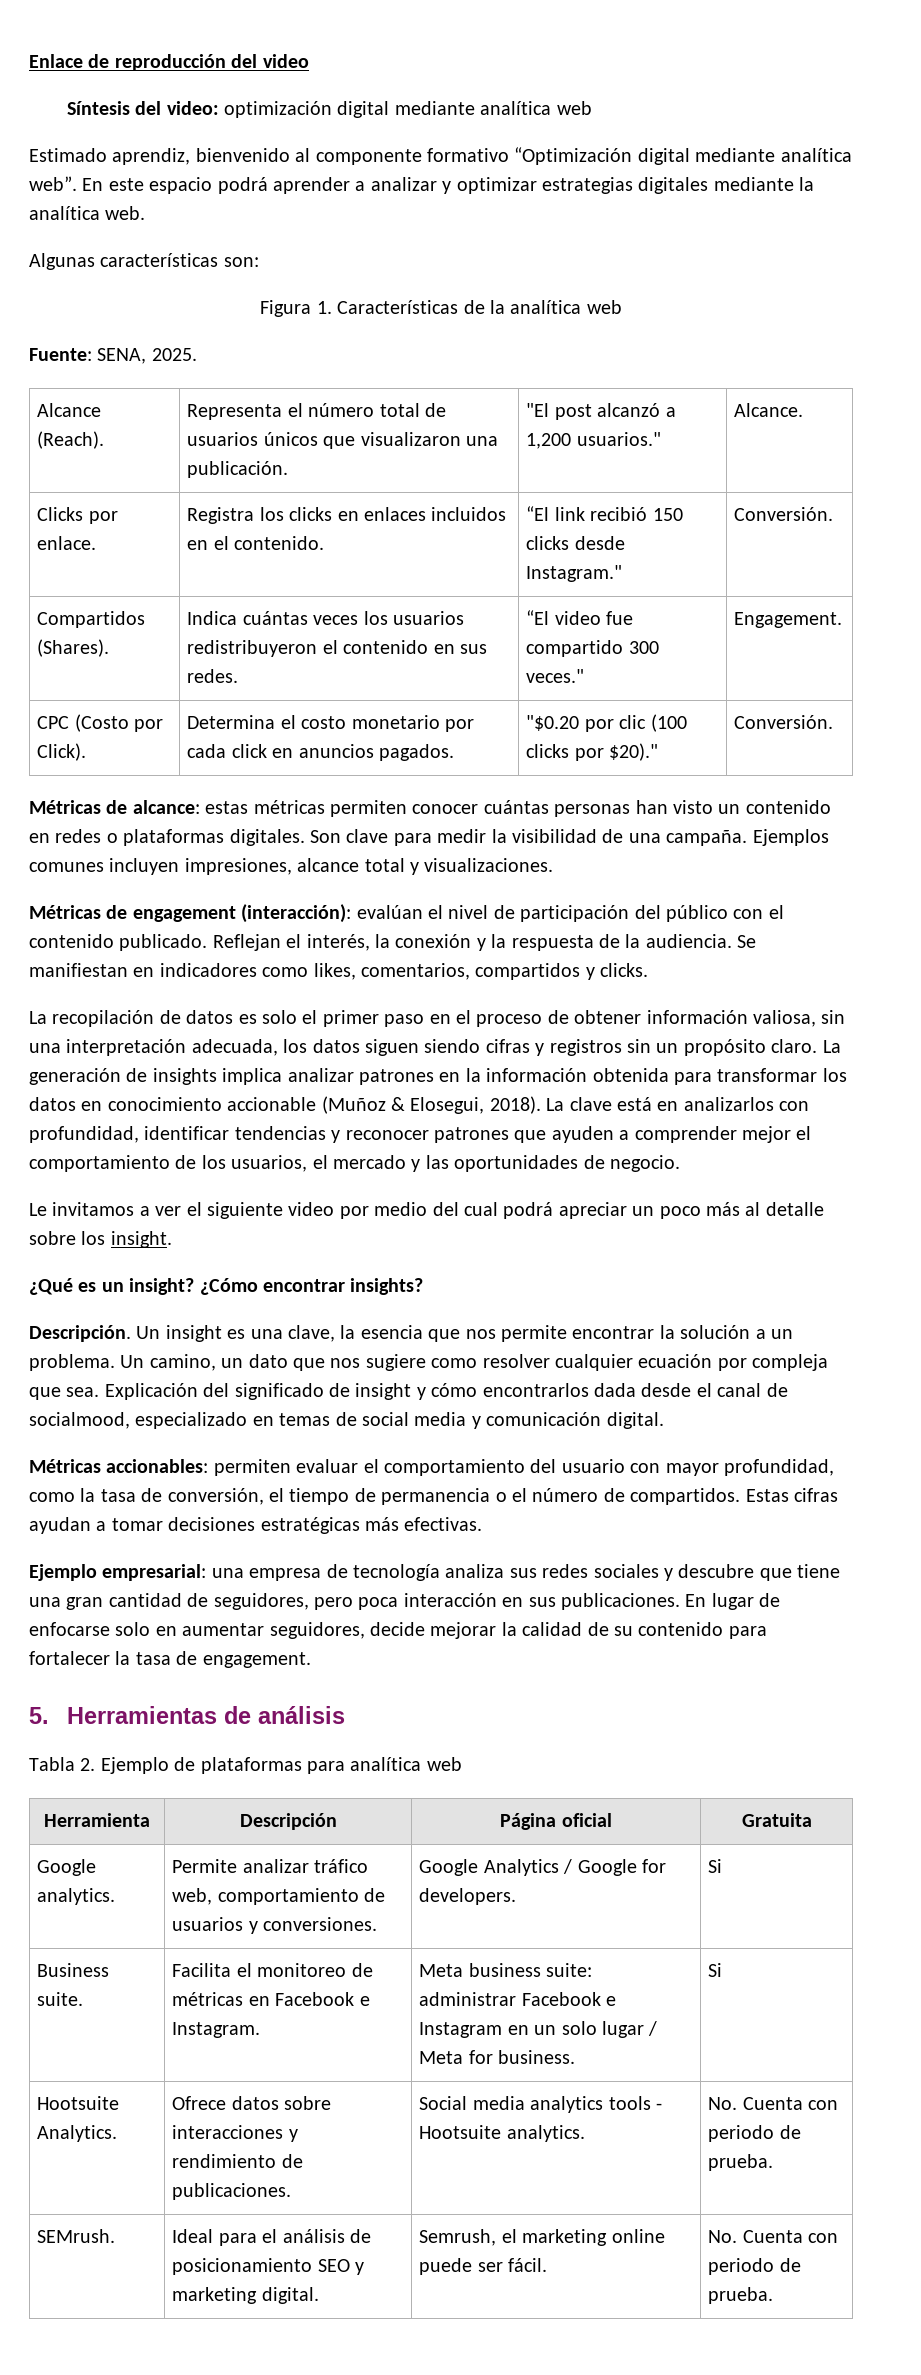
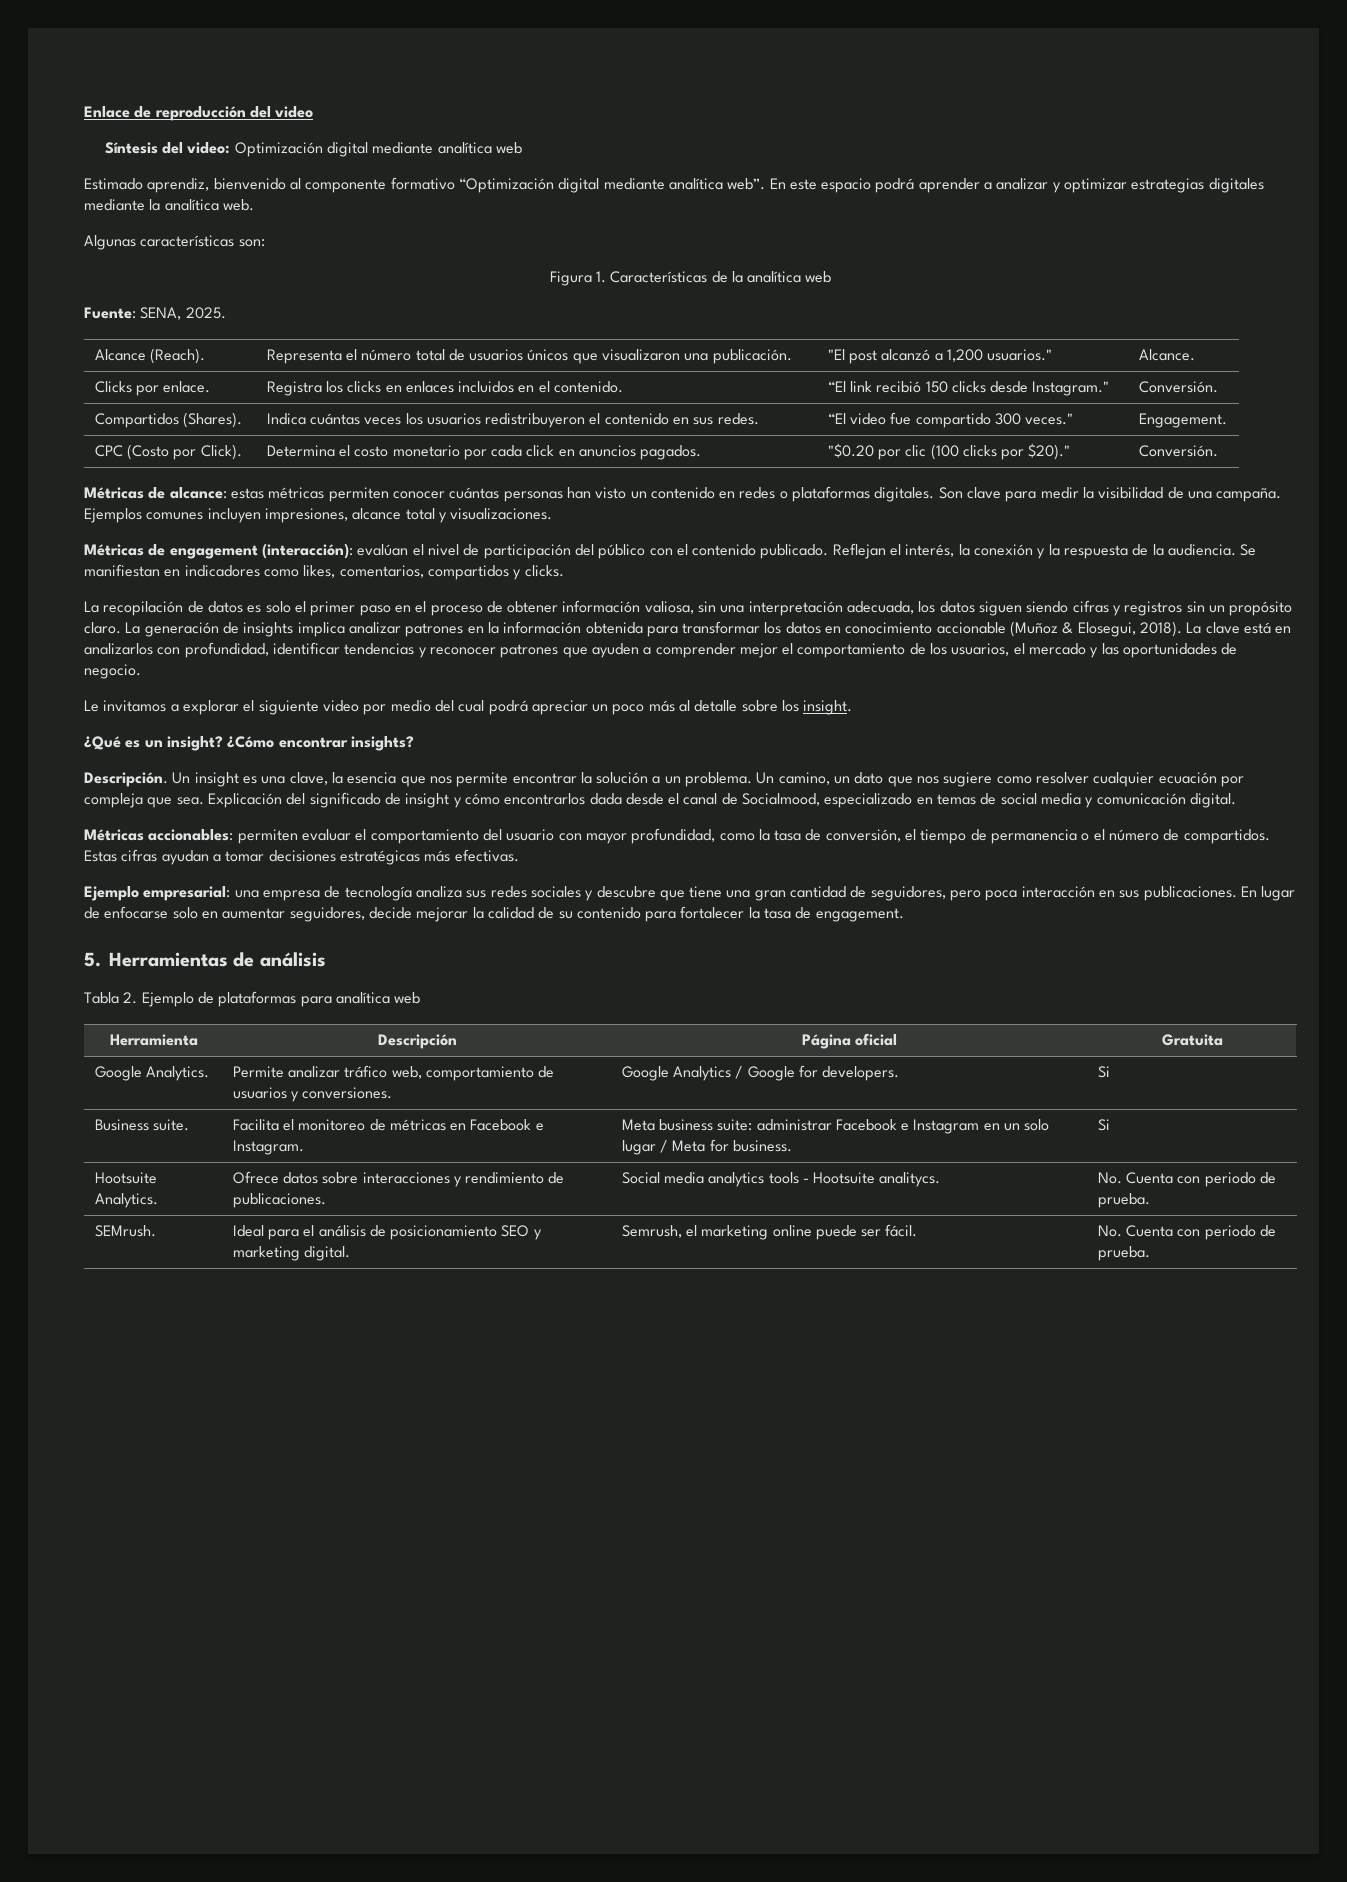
[223,101,332,118] optimización -> [234,142,323,157] Optimización
[155,1206,182,1216] ver -> [182,700,239,715] explorar
[29,1412,130,1429] socialmood, -> [742,793,821,806] Socialmood,
[37,1888,116,1905] analytics. -> [145,1066,209,1081] Analytics.
[506,2125,585,2142] analytics. -> [879,1172,941,1187] analitycs.

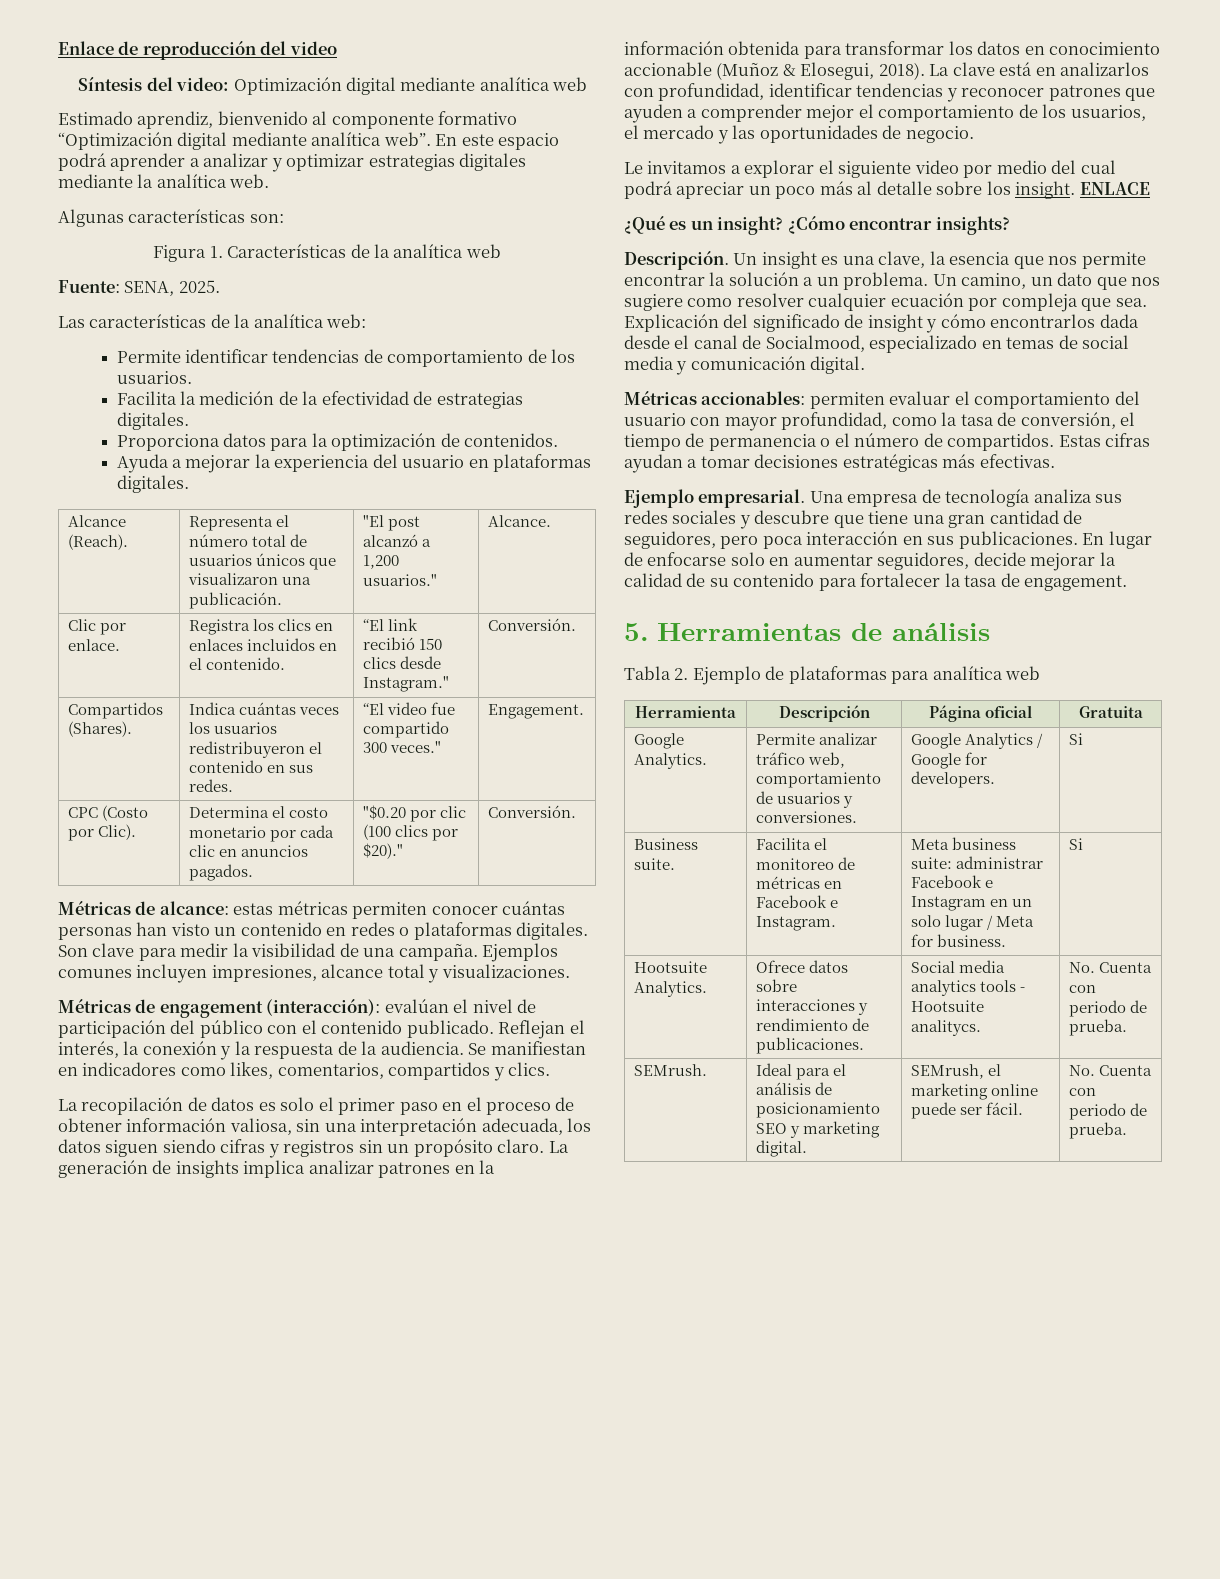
(226, 313) none -> [58,314,367,328] [116,349,576,367] [116,371,192,384] [116,391,523,409] [116,412,189,430] [116,433,559,451] [116,454,592,473] [116,475,189,493] // Las características de la analítica web: // Permite identificar tendencias de comportamiento de los usuarios. // Facilita la medición de la efectividad de estrategias digitales. // Proporciona datos para la optimización de contenidos. // Ayuda a mejorar la experiencia del usuario en plataformas digitales.
[94,381,132,393] Clicks -> [67,619,96,631] Clic
[347,381,382,393] clicks -> [277,619,311,631] clics
[951,381,986,393] clicks -> [362,657,396,669] clics
[200,444,242,460] Click). -> [97,824,136,840] Clic).
[526,445,555,457] click -> [188,845,215,857] clic
[962,445,997,457] clicks -> [394,825,428,837] clics
[524,565,564,577] clicks. -> [508,1062,551,1076] clics.
(853, 707) none -> [1079,182,1150,195] ENLACE
[143,886,259,901] empresarial: una -> [698,489,844,508] empresarial. Una
[621,1225,682,1238] Semrush, -> [910,1064,984,1079] SEMrush,

